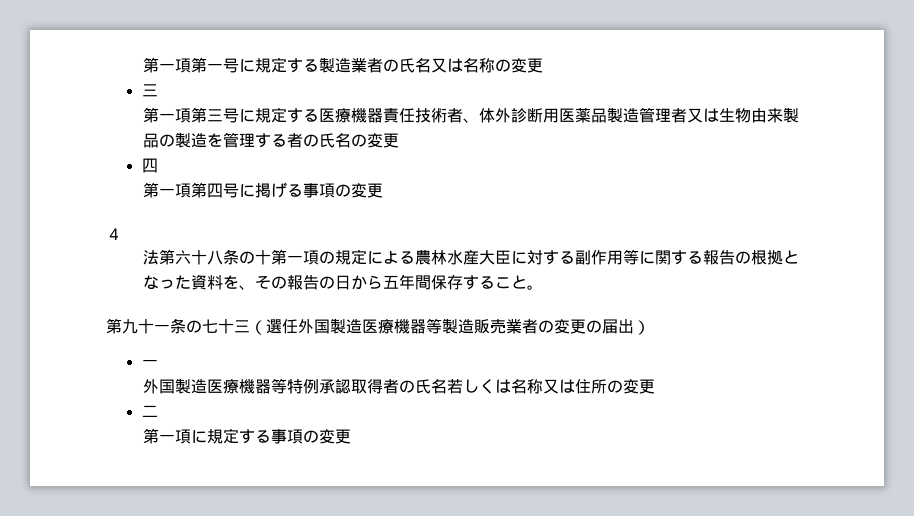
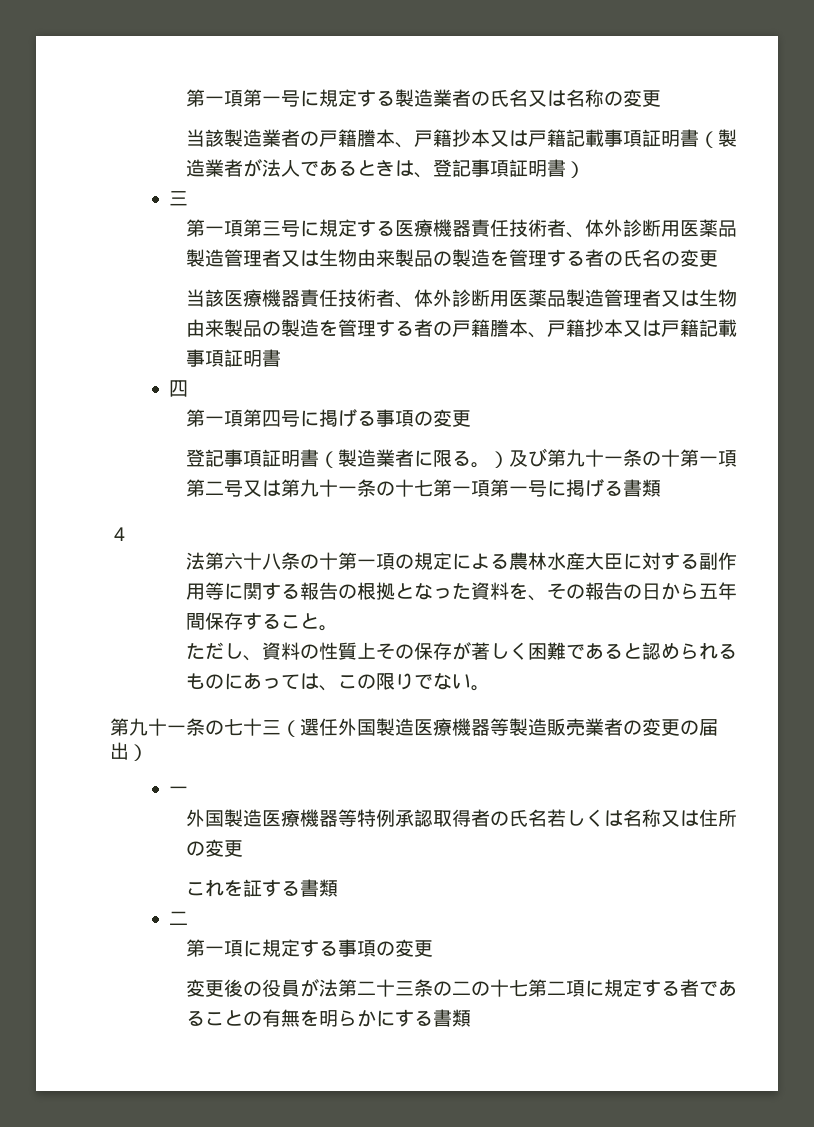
(543, 65) none -> [185,129,737,148] [185,159,585,178] // 当該製造業者の戸籍謄本、戸籍抄本又は戸籍記載事項証明書（製造業者が法人であるときは、登記事項証明書）
(399, 140) none -> [185,289,737,308] [185,319,737,338] [185,349,281,367] // 当該医療機器責任技術者、体外診断用医薬品製造管理者又は生物由来製品の製造を管理する者の戸籍謄本、戸籍抄本又は戸籍記載事項証明書
(383, 190) none -> [185,448,737,468] [185,479,661,497] // 登記事項証明書（製造業者に限る。）及び第九十一条の十第一項第二号又は第九十一条の十七第一項第一号に掲げる書類
(543, 287) none -> [185,642,737,661] [185,673,490,691] // ただし、資料の性質上その保存が著しく困難であると認められるものにあっては、この限りでない。
(655, 386) none -> [185,879,338,897] // これを証する書類
(351, 436) none -> [185,979,737,997] [185,1009,471,1027] // 変更後の役員が法第二十三条の二の十七第二項に規定する者であることの有無を明らかにする書類

